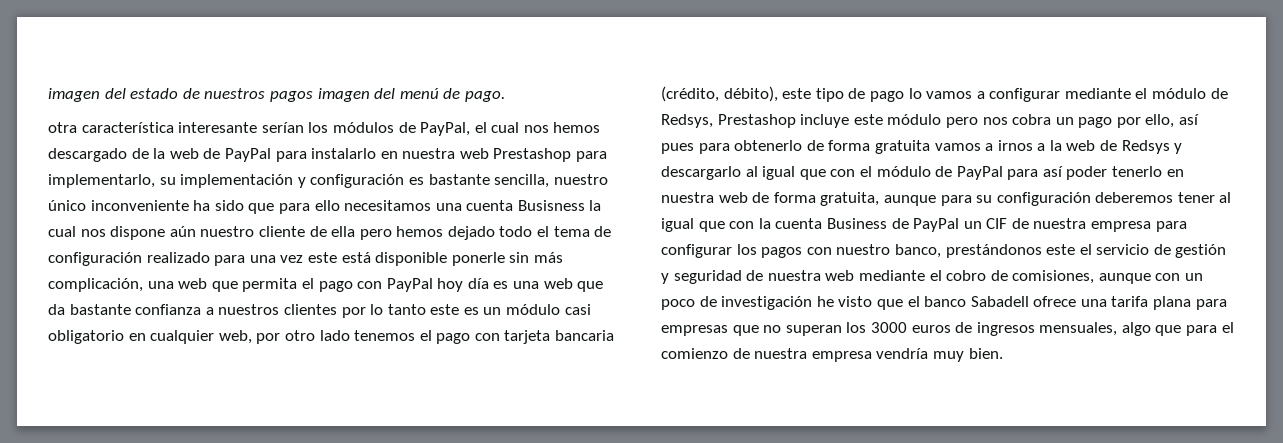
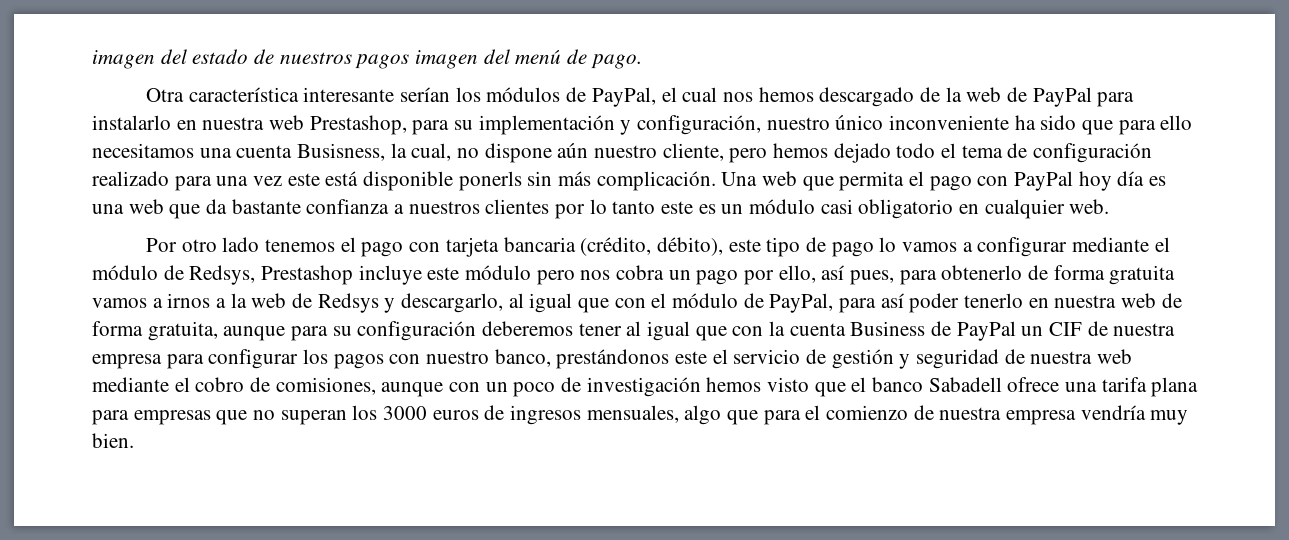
[48,122,77,133] otra -> [146,88,185,102] Otra
[493,148,608,162] [48,174,550,188] Prestashop para implementarlo, su implementación y configuración es bastante sencilla, -> [309,115,762,135] Prestashop, para su implementación y configuración,
[517,200,602,211] [48,226,356,240] Busisness la cual nos dispone aún nuestro cliente de ella -> [297,143,724,163] Busisness, la cual, no dispone aún nuestro cliente,
[451,252,505,266] ponerle -> [458,171,522,191] ponerls
[48,278,174,292] complicación, una -> [596,171,758,191] complicación. Una
[218,330,281,344] web, por -> [1069,199,1110,214] [146,238,178,252] web. // Por
[661,143,694,154] pues -> [850,270,895,285] pues,
[661,166,741,180] descargarlo -> [401,293,504,313] descargarlo,
[956,166,1003,180] PayPal -> [769,293,834,313] PayPal,
[816,296,834,307] he -> [706,377,762,392] hemos

